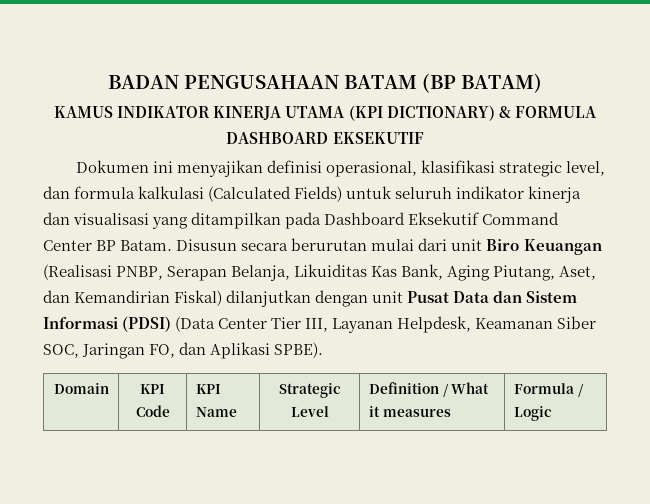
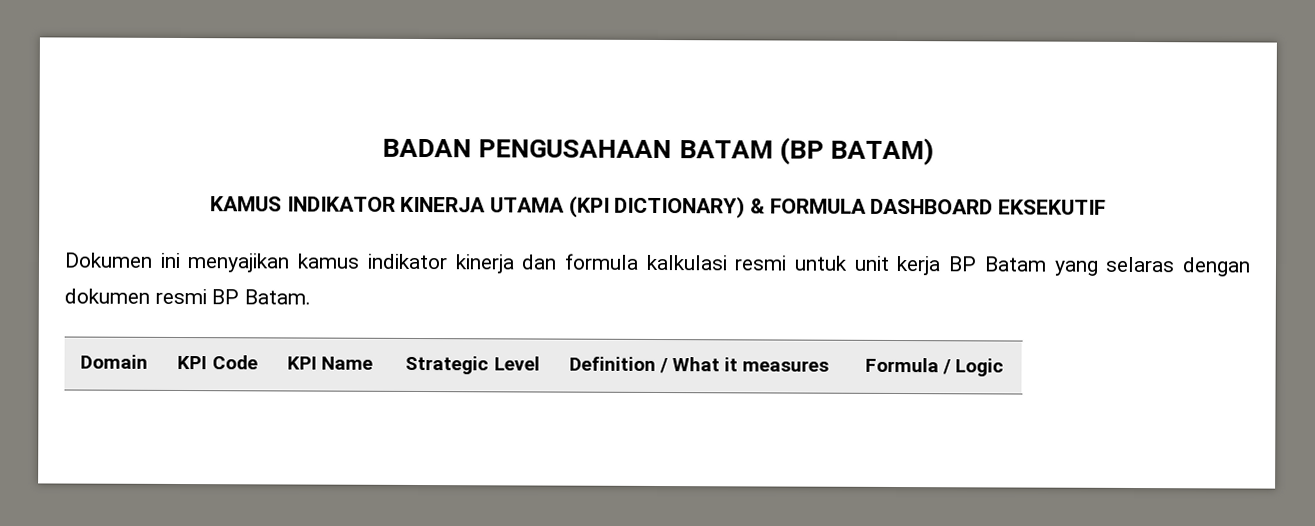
[267,160,606,177] [43,186,582,203] [43,212,560,229] [43,238,602,255] [43,264,597,281] [43,290,578,307] [43,316,597,333] [43,342,324,359] definisi operasional, klasifikasi strategic level, dan formula kalkulasi (Calculated Fields) untuk seluruh indikator kinerja dan visualisasi yang ditampilkan pada Dashboard Eksekutif Command Center BP Batam. Disusun secara berurutan mulai dari unit Biro Keuangan (Realisasi PNBP, Serapan Belanja, Likuiditas Kas Bank, Aging Piutang, Aset, dan Kemandirian Fiskal) dilanjutkan dengan unit Pusat Data dan Sistem Informasi (PDSI) (Data Center Tier III, Layanan Helpdesk, Keamanan Siber SOC, Jaringan FO, dan Aplikasi SPBE). -> [297,253,1252,277] [64,288,312,305] kamus indikator kinerja dan formula kalkulasi resmi untuk unit kerja BP Batam yang selaras dengan dokumen resmi BP Batam.

